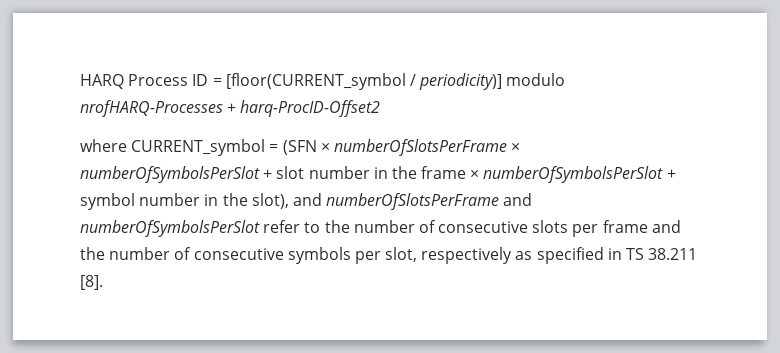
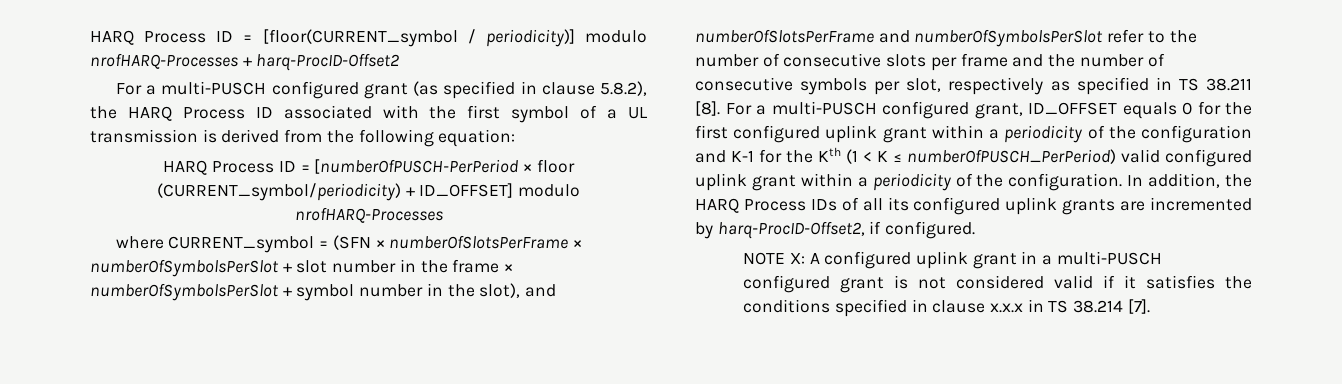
(381, 108) none -> [115,81,648,99] [90,105,648,123] [90,129,516,147] [163,159,575,175] [156,183,581,201] [294,207,443,223] // For a multi-PUSCH configured grant (as specified in clause 5.8.2), the HARQ Process ID associated with the first symbol of a UL transmission is derived from the following equation: // HARQ Process ID = [numberOfPUSCH-PerPeriod × floor (CURRENT_symbol/periodicity) + ID_OFFSET] modulo nrofHARQ-Processes
(103, 282) none -> [725,101,1252,119] [695,125,1252,143] [695,147,1252,167] [695,173,1252,191] [695,197,1252,215] [695,221,976,239] [743,251,1162,269] [743,275,1252,293] [743,299,1150,317] For a multi-PUSCH configured grant, ID_OFFSET equals 0 for the first configured uplink grant within a periodicity of the configuration and K-1 for the Kth (1 < K ≤ numberOfPUSCH_PerPeriod) valid configured uplink grant within a periodicity of the configuration. In addition, the HARQ Process IDs of all its configured uplink grants are incremented by harq-ProcID-Offset2, if configured. // NOTE X: A configured uplink grant in a multi-PUSCH configured grant is not considered valid if it satisfies the conditions specified in clause x.x.x in TS 38.214 [7].

